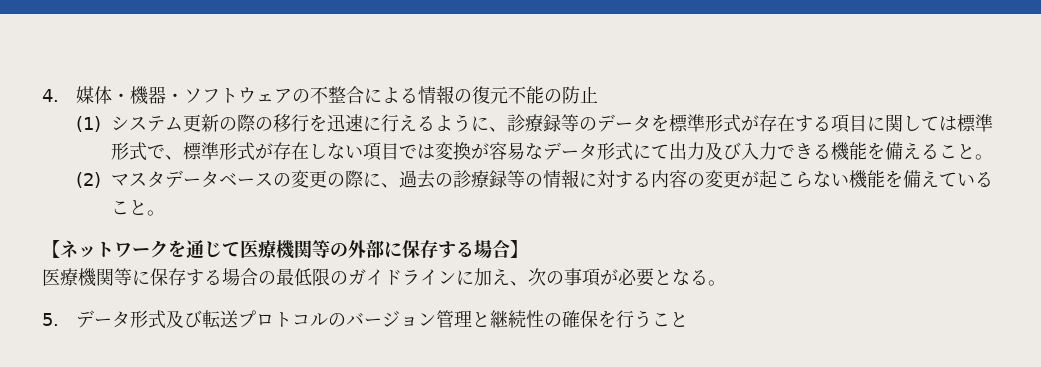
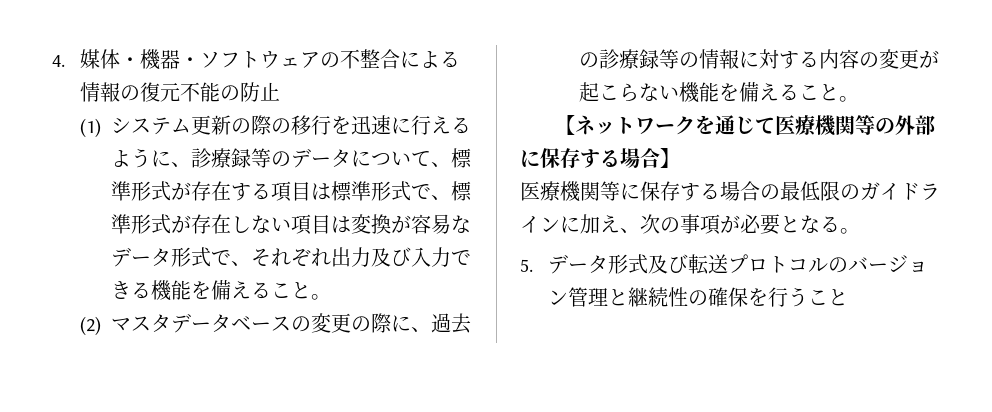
[650,114,669,132] を -> [350,150,451,167] について、
[866,114,939,132] に関して -> (311, 191) none
[398,144,417,159] で -> (331, 224) none
[632,144,669,159] にて -> [210,248,331,267] で、それぞれ
[938,172,975,187] てい -> (779, 92) none

